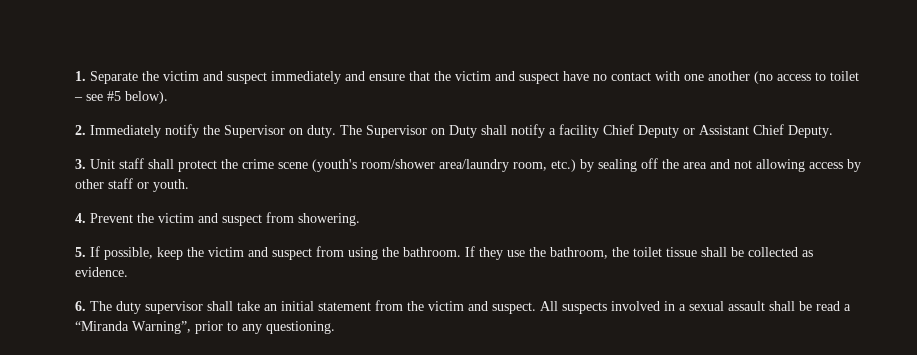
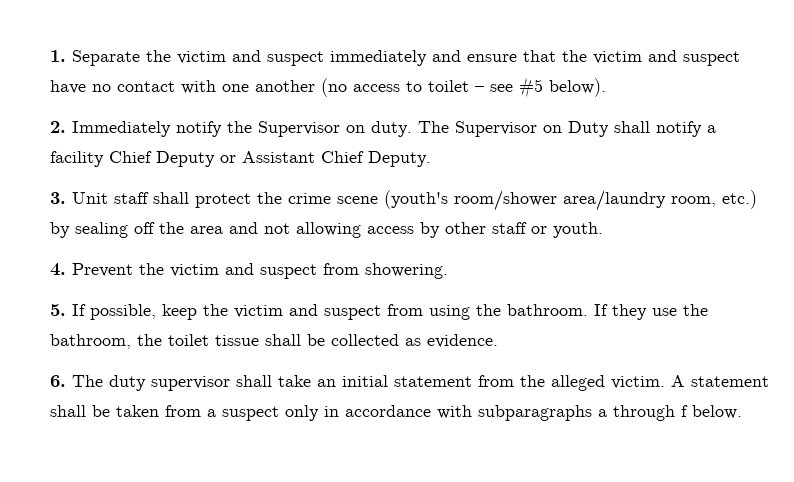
[427,301,851,314] [74,321,335,334] victim and suspect. All suspects involved in a sexual assault shall be read a “Miranda Warning”, prior to any questioning. -> [550,375,769,391] [49,405,742,421] alleged victim. A statement shall be taken from a suspect only in accordance with subparagraphs a through f below.

